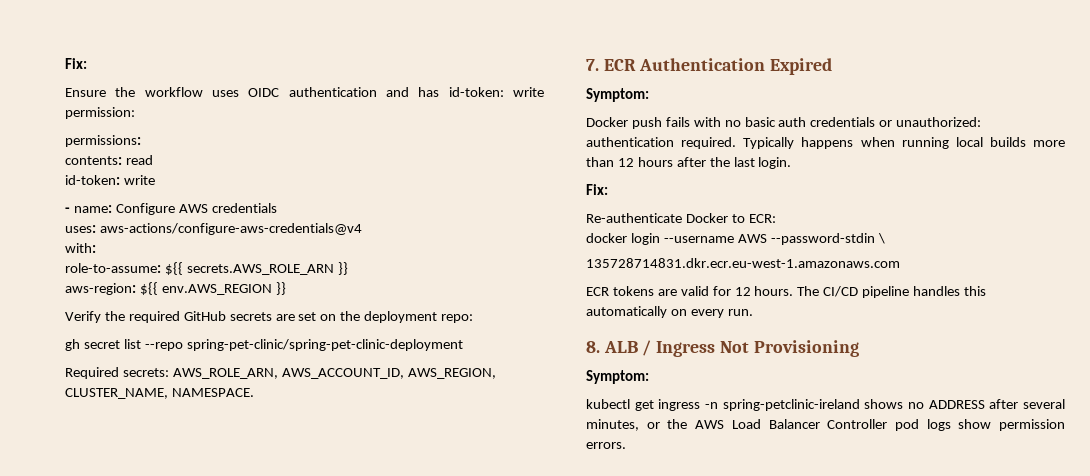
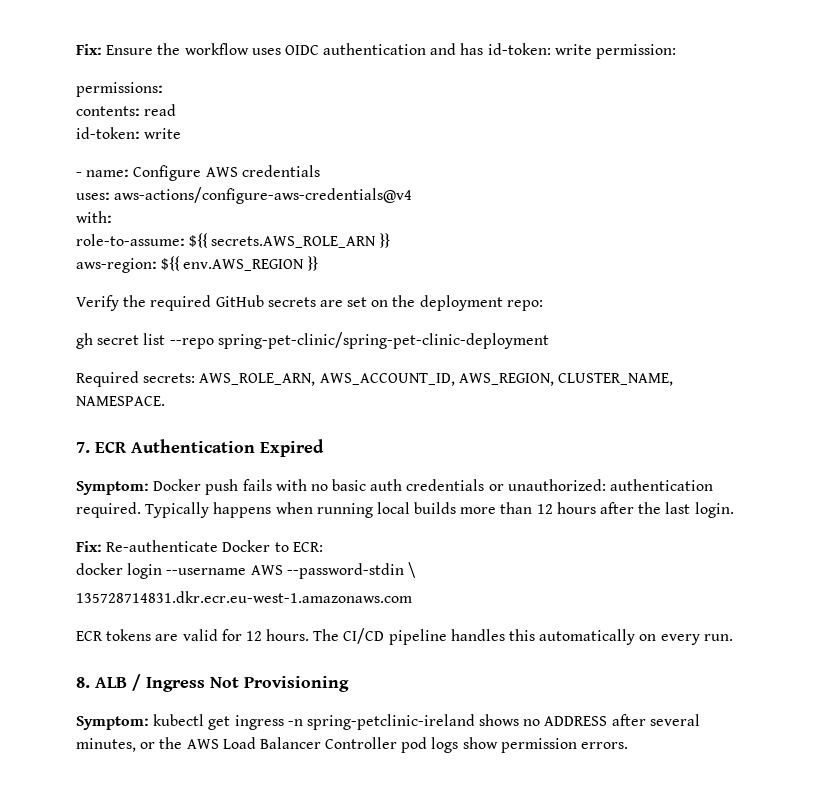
[65,58,87,69] Fix: // -> [76,44,102,55] Fix:
(649, 95) // -> (149, 488) none
(608, 189) // -> (102, 546) none
(649, 377) // -> (149, 723) none

